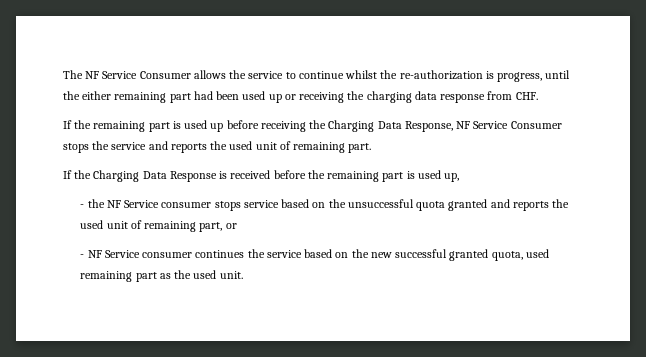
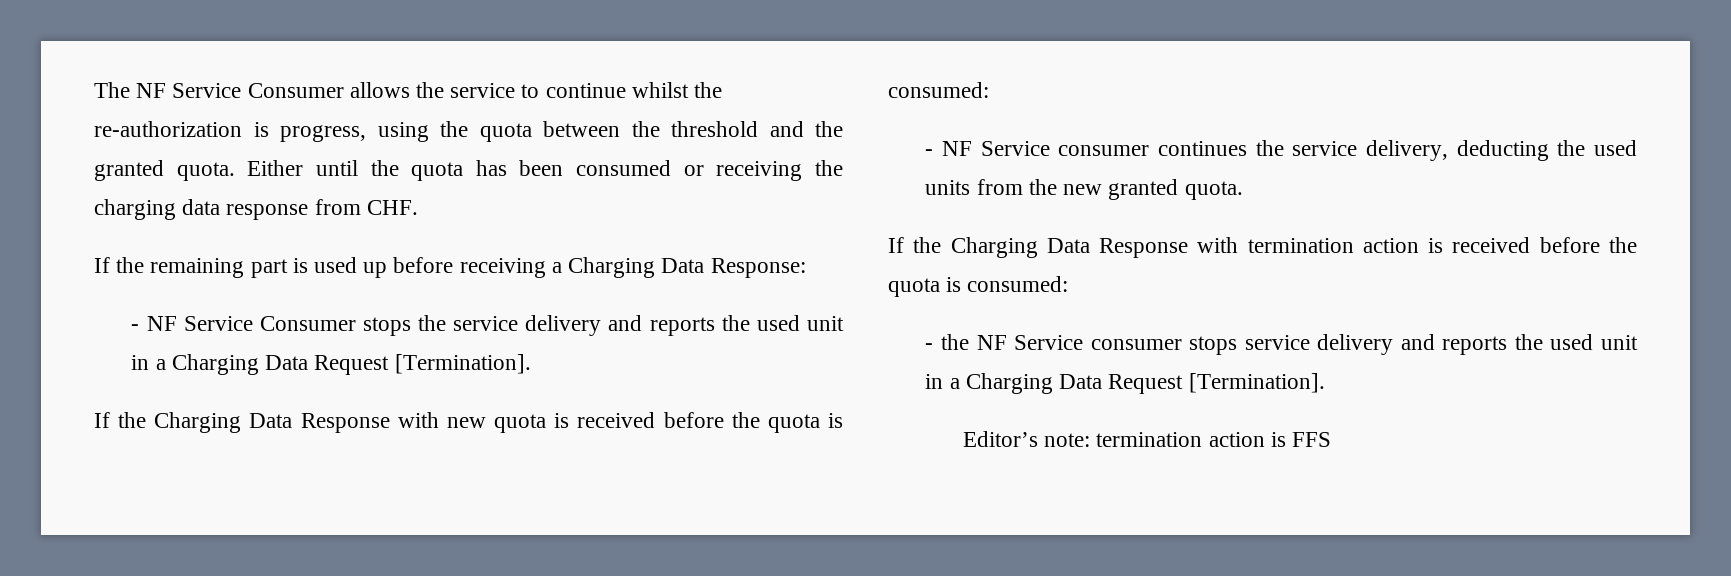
[545,70,571,79] [63,91,282,103] until the either remaining part had been used up -> [377,121,843,142] [94,160,672,181] using the quota between the threshold and the granted quota. Either until the quota has been consumed
[309,120,453,132] the Charging Data Response, -> [551,257,806,278] [131,324,140,331] a Charging Data Response: // -
[148,141,372,153] [63,170,460,182] and reports the used unit of remaining part. // If the Charging Data Response is received before the remaining part is used up, -> [525,315,844,336] [131,354,531,375] [94,412,843,433] [888,82,989,98] [925,140,1637,161] [925,179,1243,200] [888,237,1637,258] [888,276,1069,297] delivery and reports the used unit in a Charging Data Request [Termination]. // If the Charging Data Response with new quota is received before the quota is consumed: // - NF Service consumer continues the service delivery, deducting the used units from the new granted quota. // If the Charging Data Response with termination action is received before the quota is consumed:
[281,199,570,211] [80,220,237,232] [80,249,549,261] [80,270,243,282] based on the unsuccessful quota granted and reports the used unit of remaining part, or // - NF Service consumer continues the service based on the new successful granted quota, used remaining part as the used unit. -> [1317,334,1638,355] [925,373,1325,394] [962,431,1331,447] delivery and reports the used unit in a Charging Data Request [Termination]. // Editor’s note: termination action is FFS

